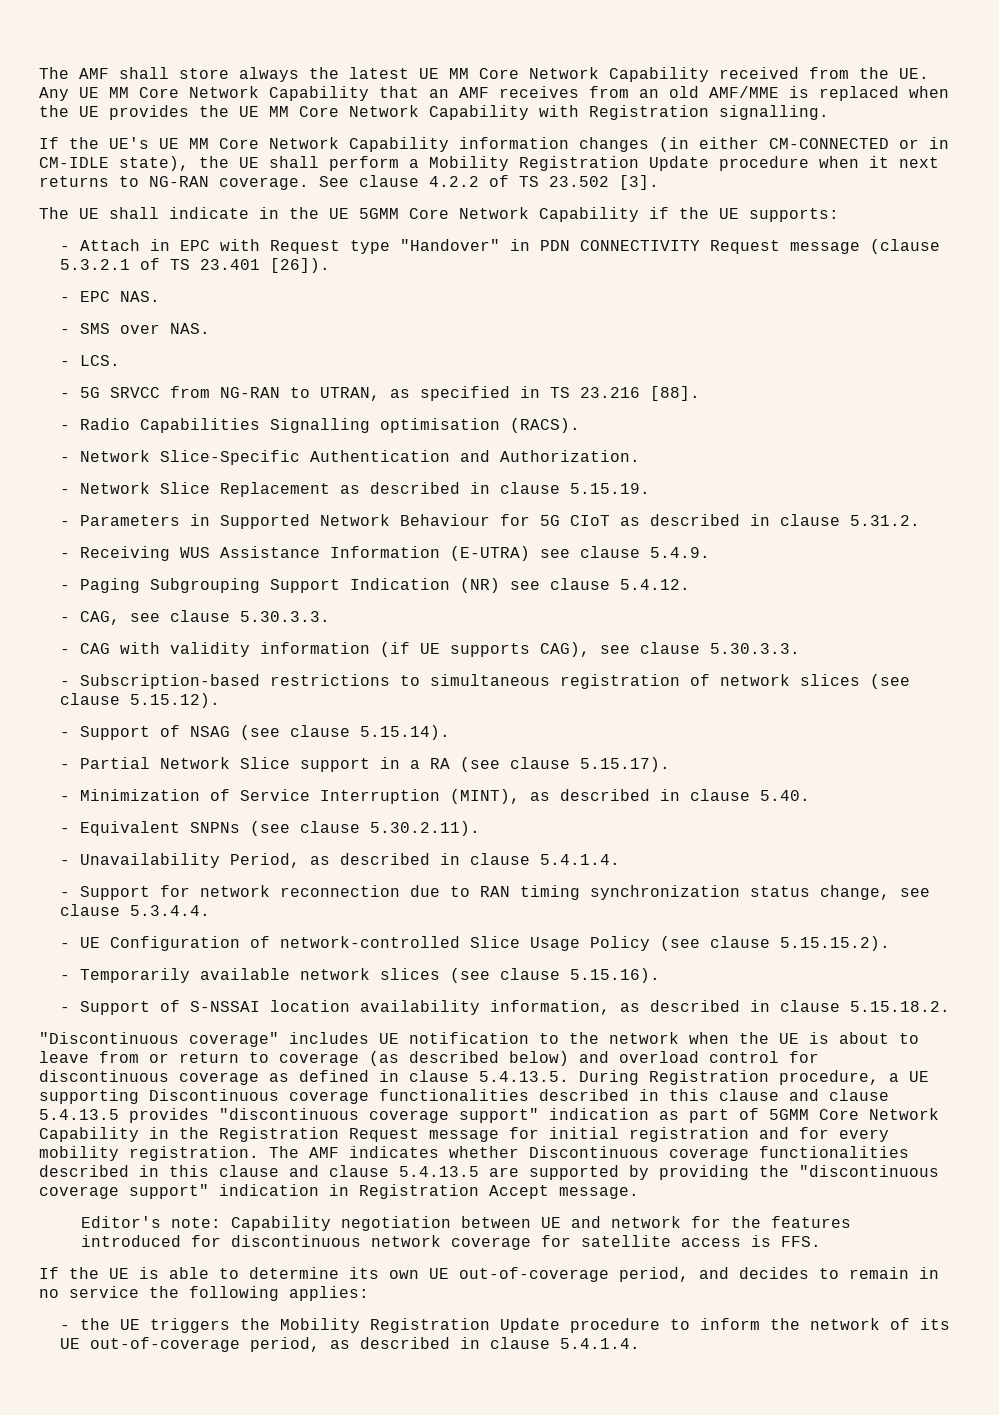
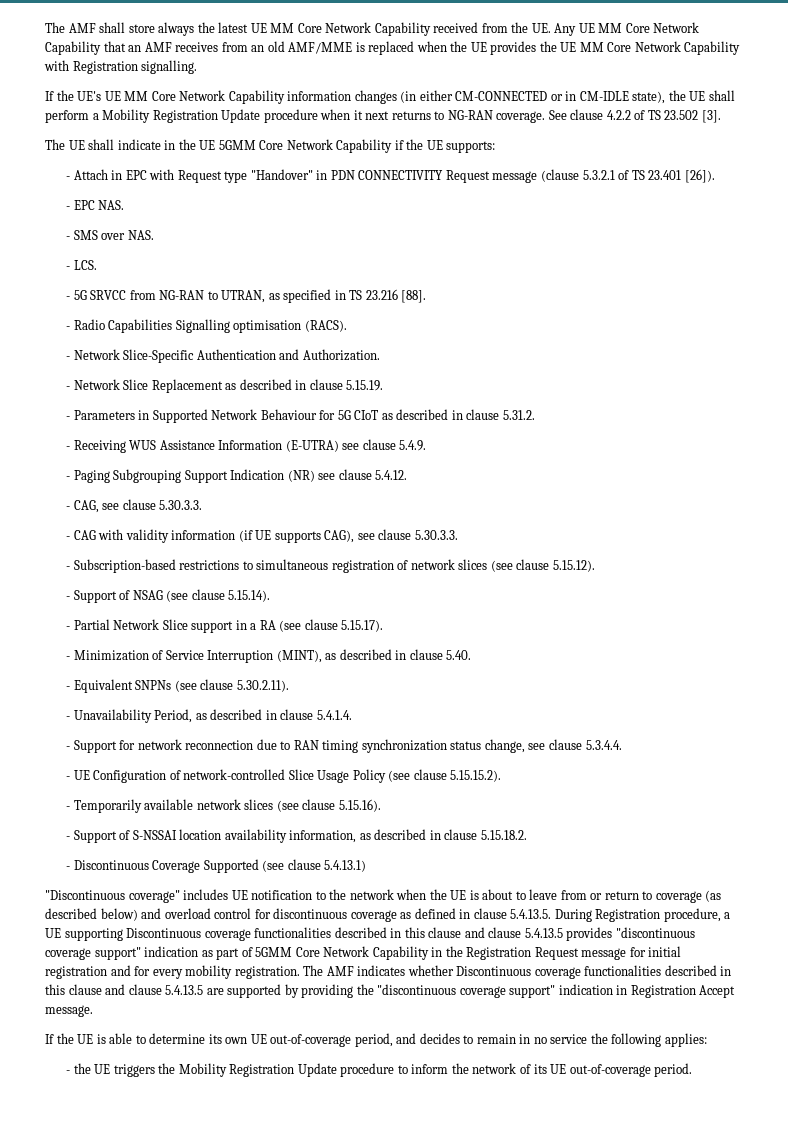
(951, 1006) none -> [66,859,367,873] // - Discontinuous Coverage Supported (see clause 5.4.13.1)
[81,1216,852,1231] [81,1235,822,1250] // Editor's note: Capability negotiation between UE and network for the features introduced for discontinuous network coverage for satellite access is FFS. -> (93, 1011) none
[250,1337,641,1352] period, as described in clause 5.4.1.4. -> [654,1063,693,1077] period.

